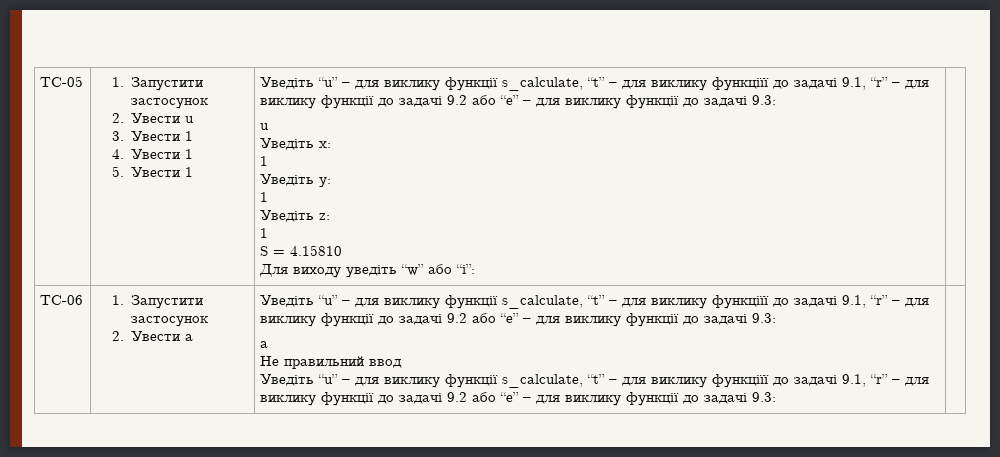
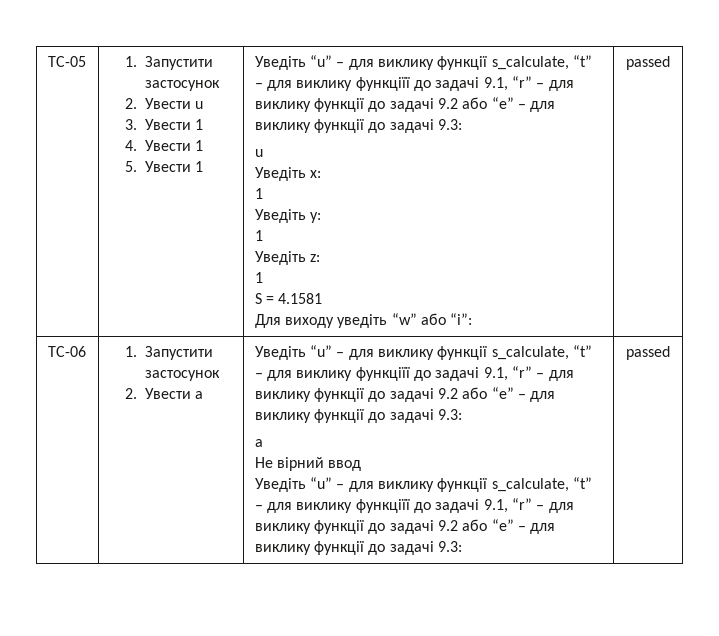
[290,245,343,256] 4.15810 -> [278,293,323,304] 4.1581
(476, 269) none -> [626,56,670,70] passed
[284,356,365,369] правильний -> [277,457,325,471] вірний
(777, 397) none -> [626,346,670,360] passed

